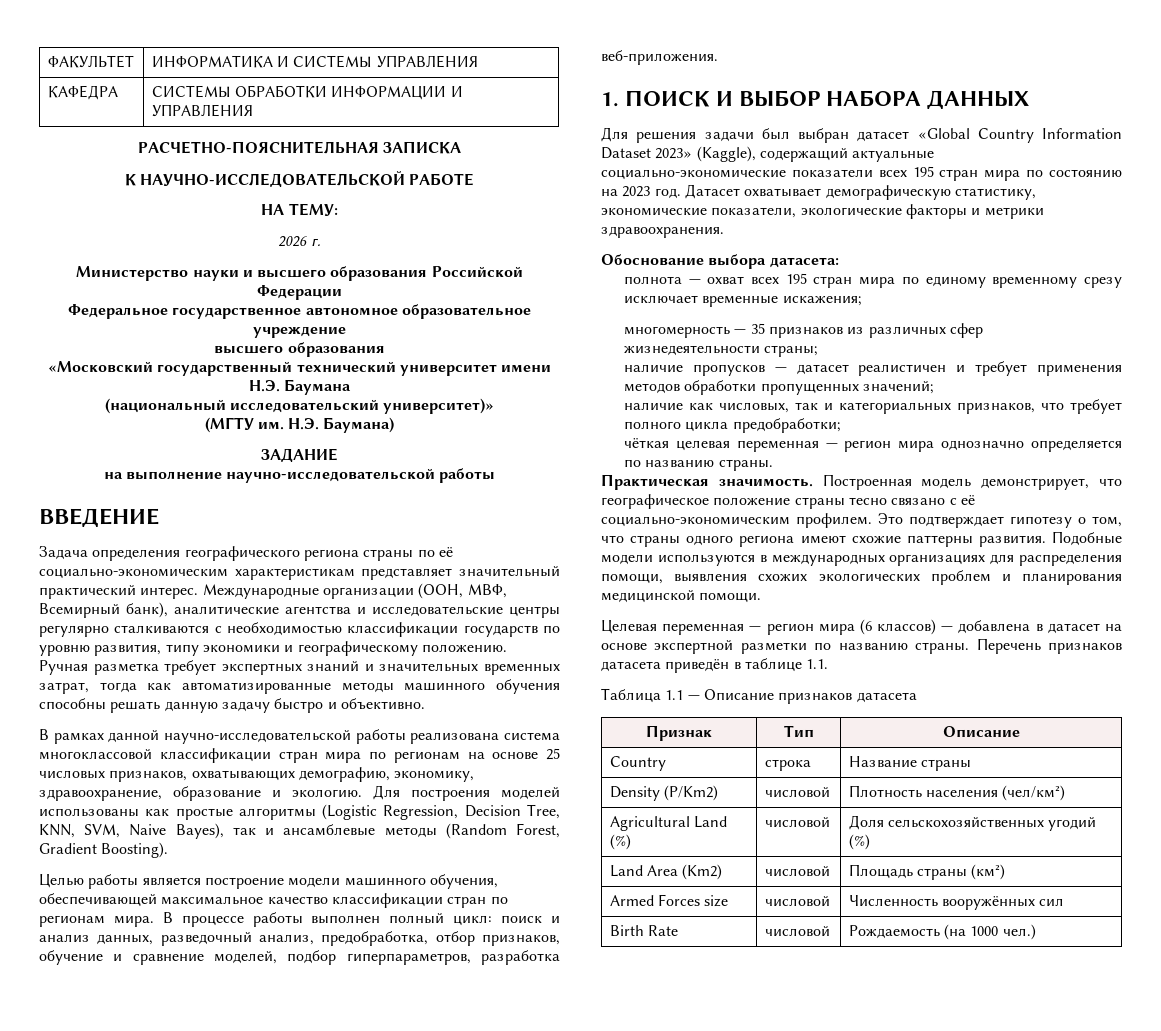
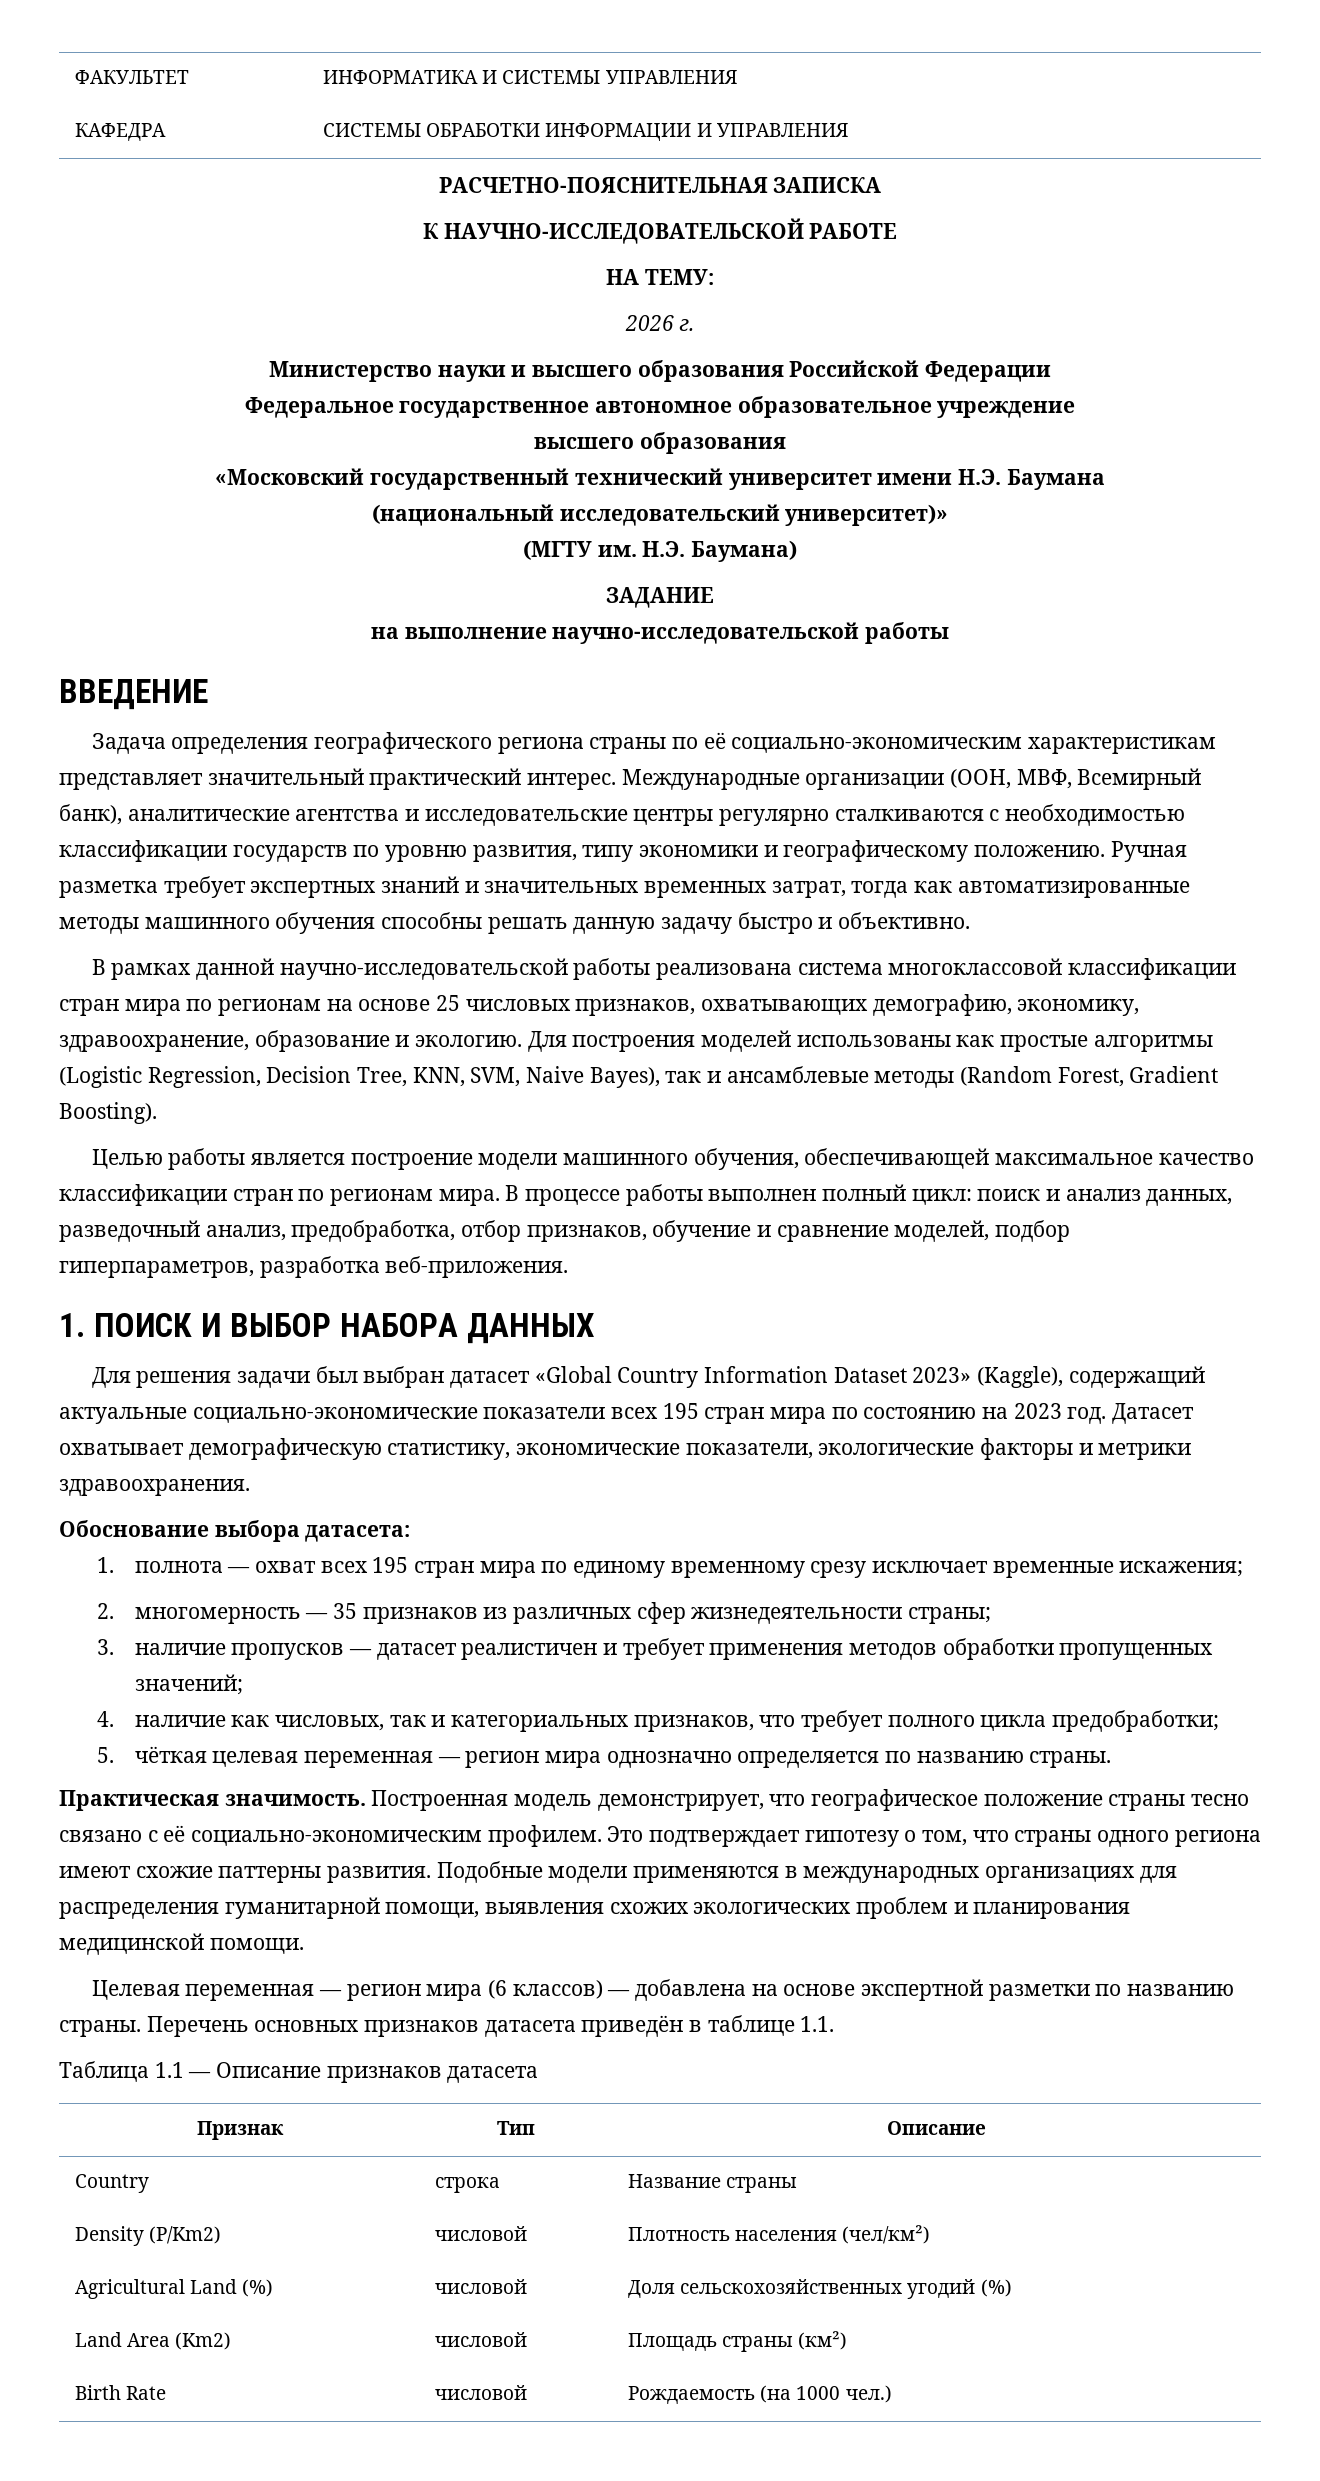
(839, 262) none -> [96,1557,114,1573] 1.
(862, 300) none -> [96,1603,114,1619] 2.
(819, 351) none -> [96,1639,114,1655] 3.
(934, 387) none -> [96,1711,114,1727] 4.
(841, 425) none -> [96,1747,114,1763] 5.
[657,554,755,566] используются -> [633,1866,780,1883] применяются
(1122, 560) none -> [224,1897,380,1919] гуманитарной
[1035,623,1100,634] в датасет -> (747, 1990) none
(1041, 646) none -> [254,2020,360,2032] основных
[609,894,729,907] [764,896,830,907] [848,895,1065,910] // Armed Forces size | числовой | Численность вооружённых сил -> (848, 2340) none

